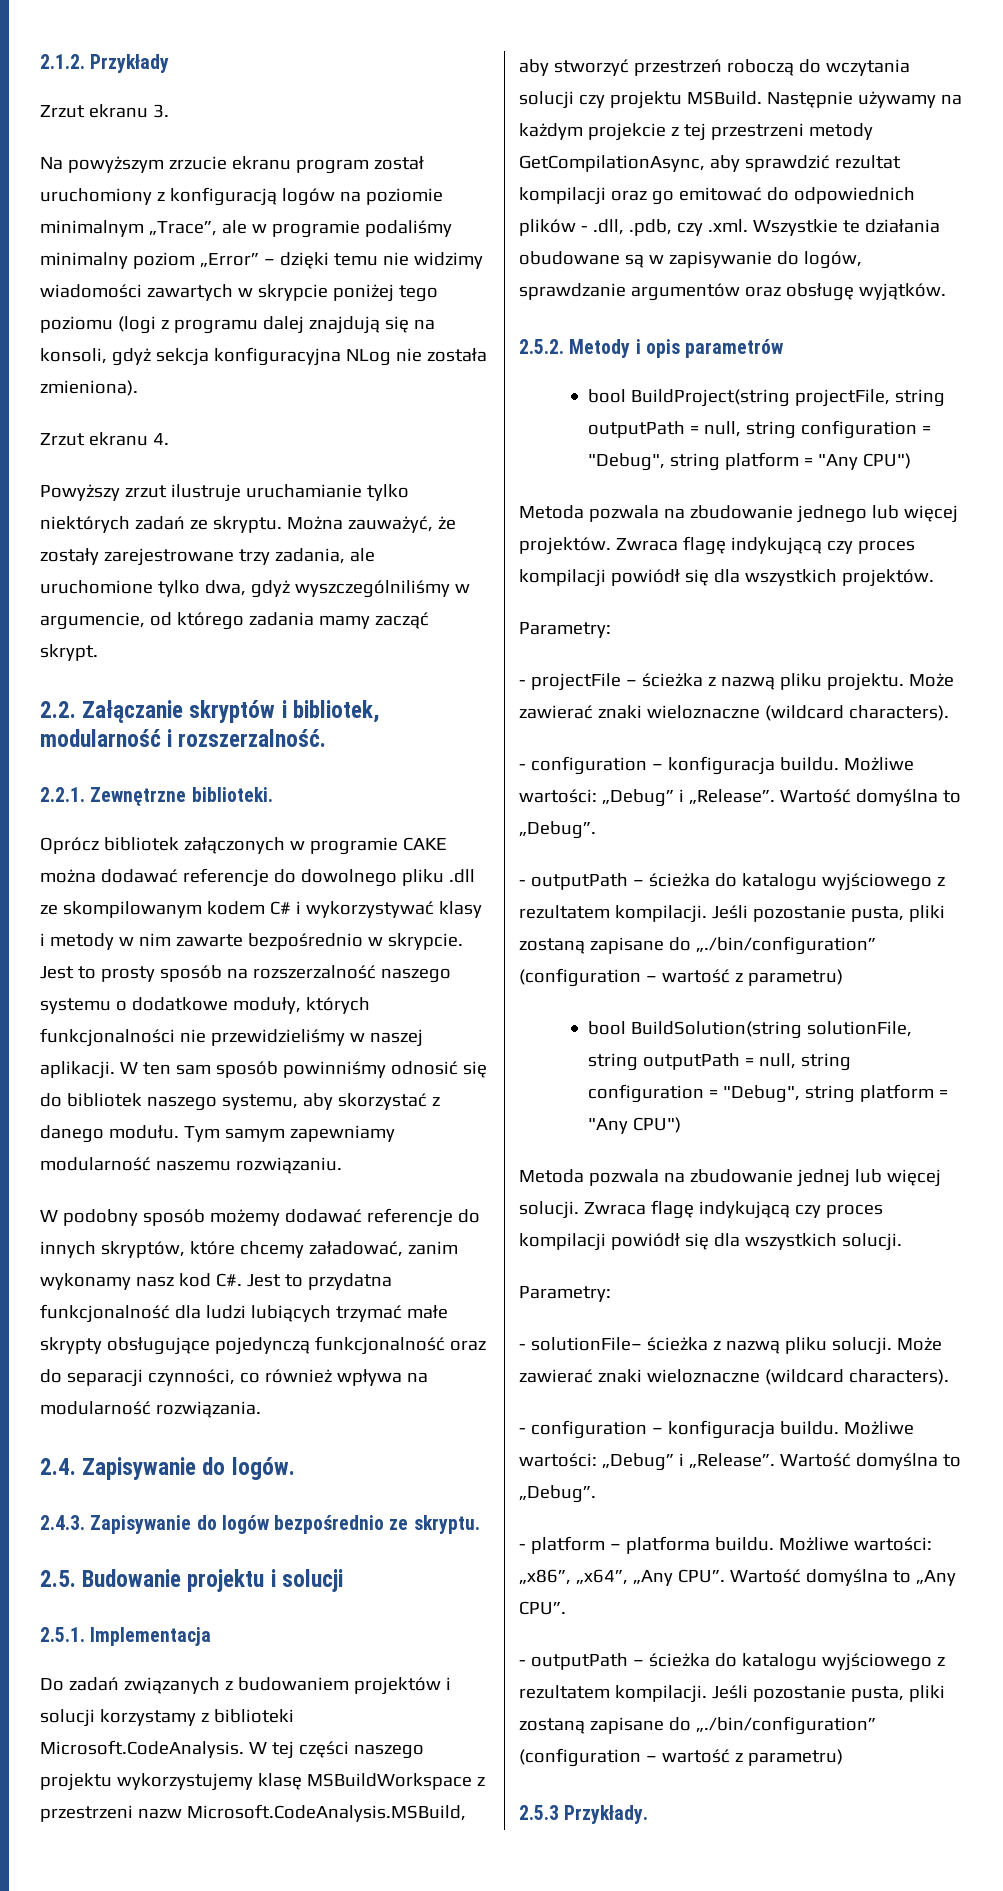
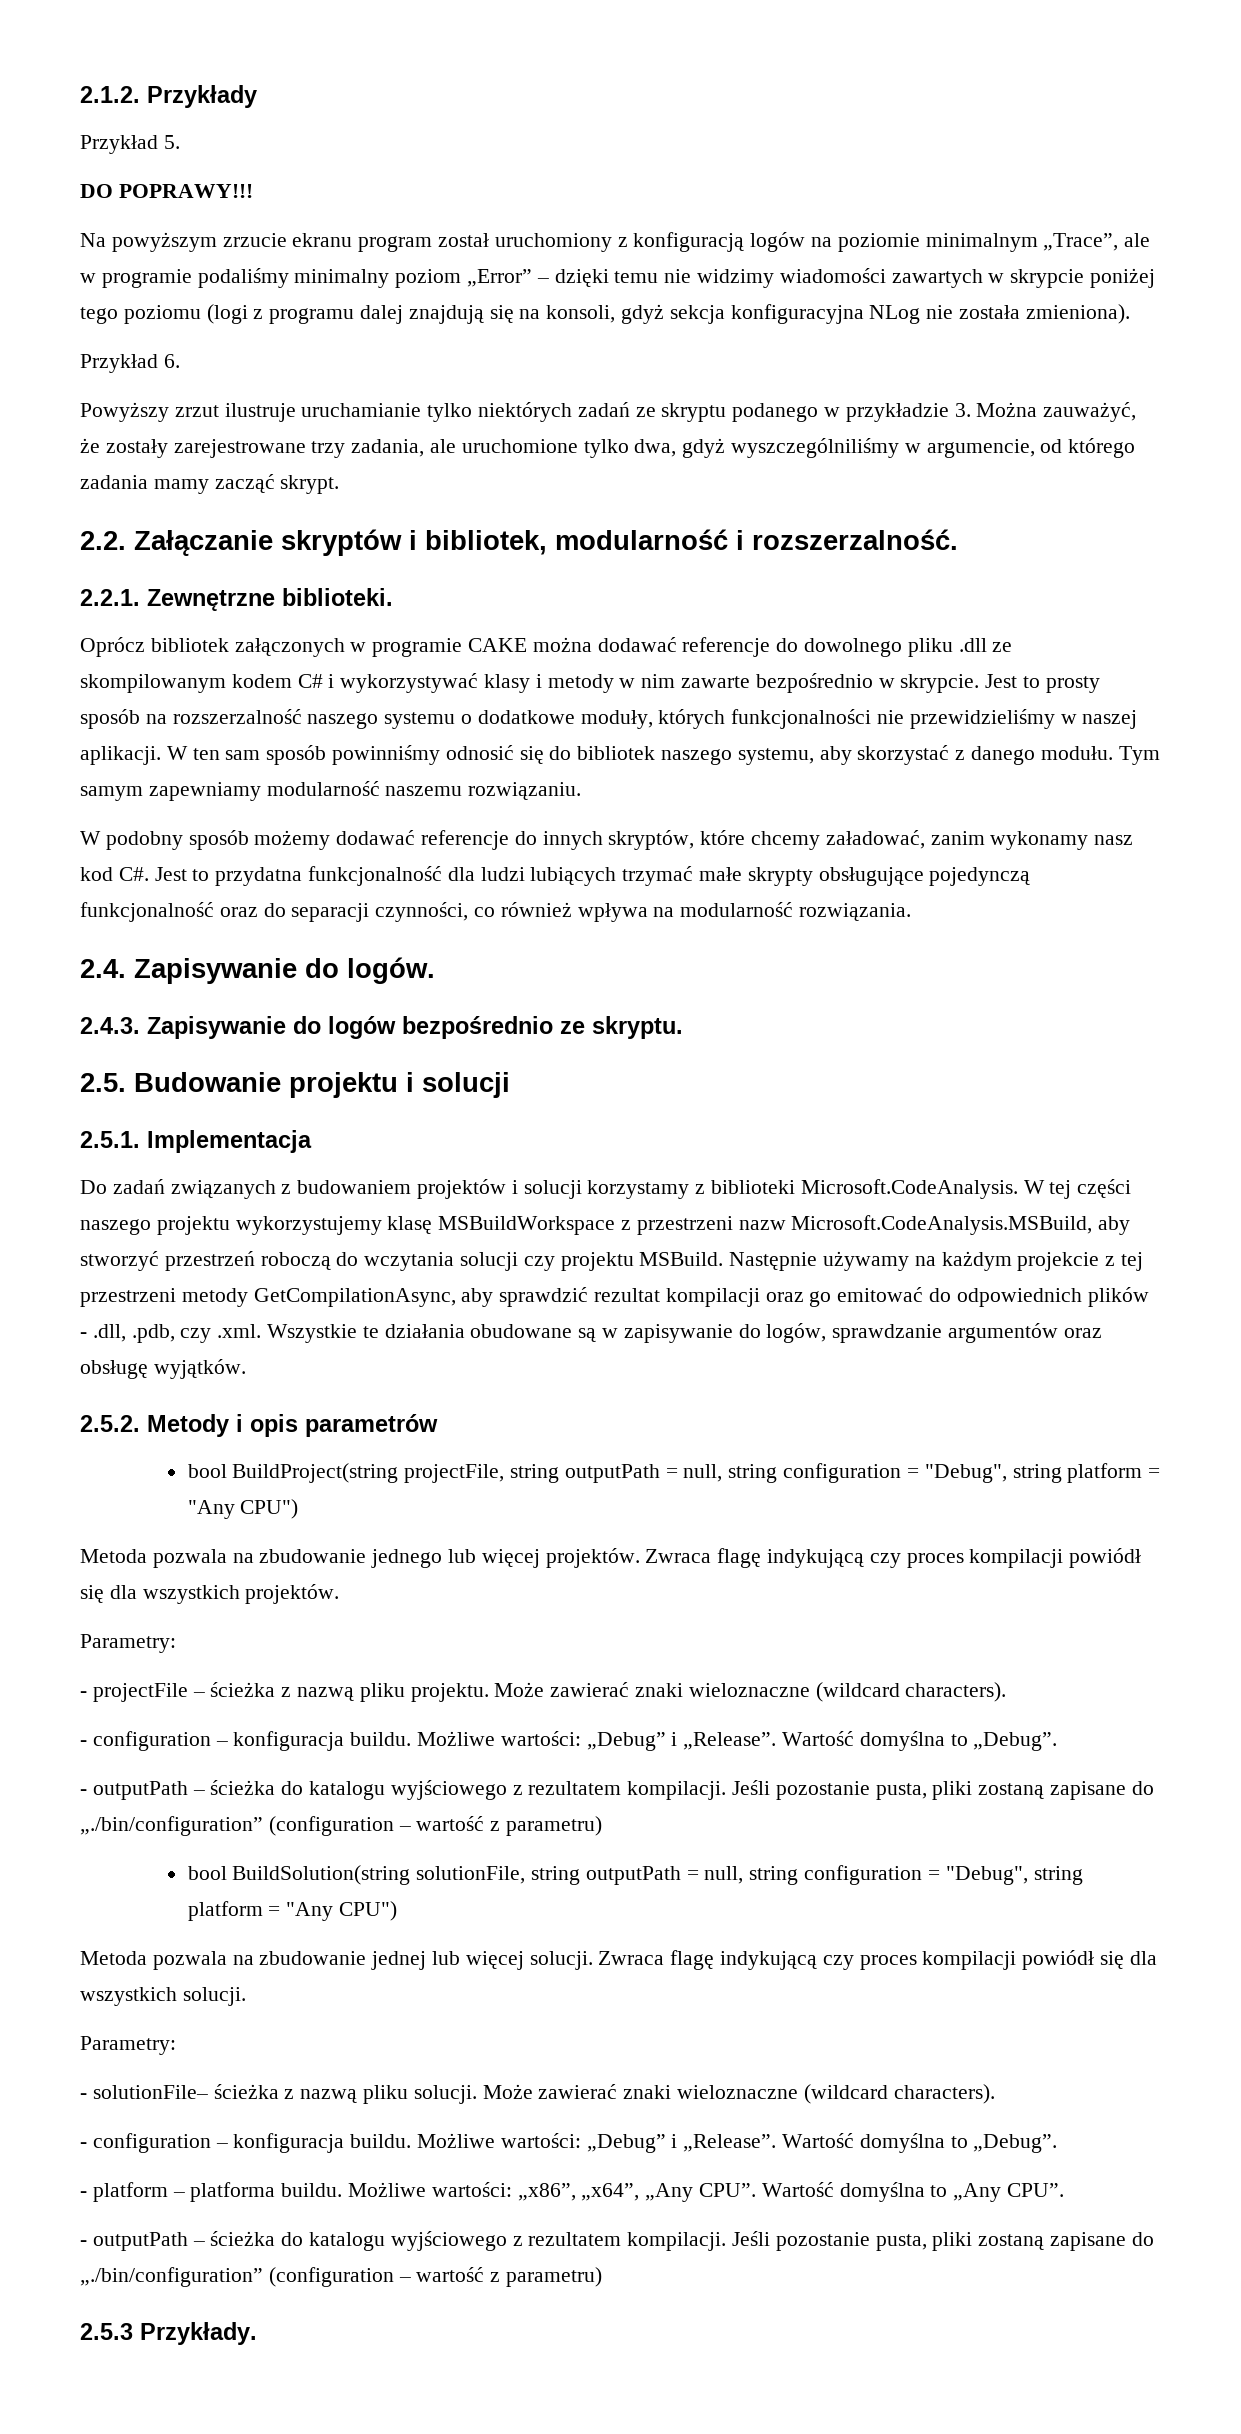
[40,104,169,118] Zrzut ekranu 3. -> [80,135,180,154] [80,184,253,198] Przykład 5. // DO POPRAWY!!!
[40,432,169,446] Zrzut ekranu 4. -> [80,354,180,373] Przykład 6.
[212,516,282,533] skryptu. -> [661,403,971,422] skryptu podanego w przykładzie 3.

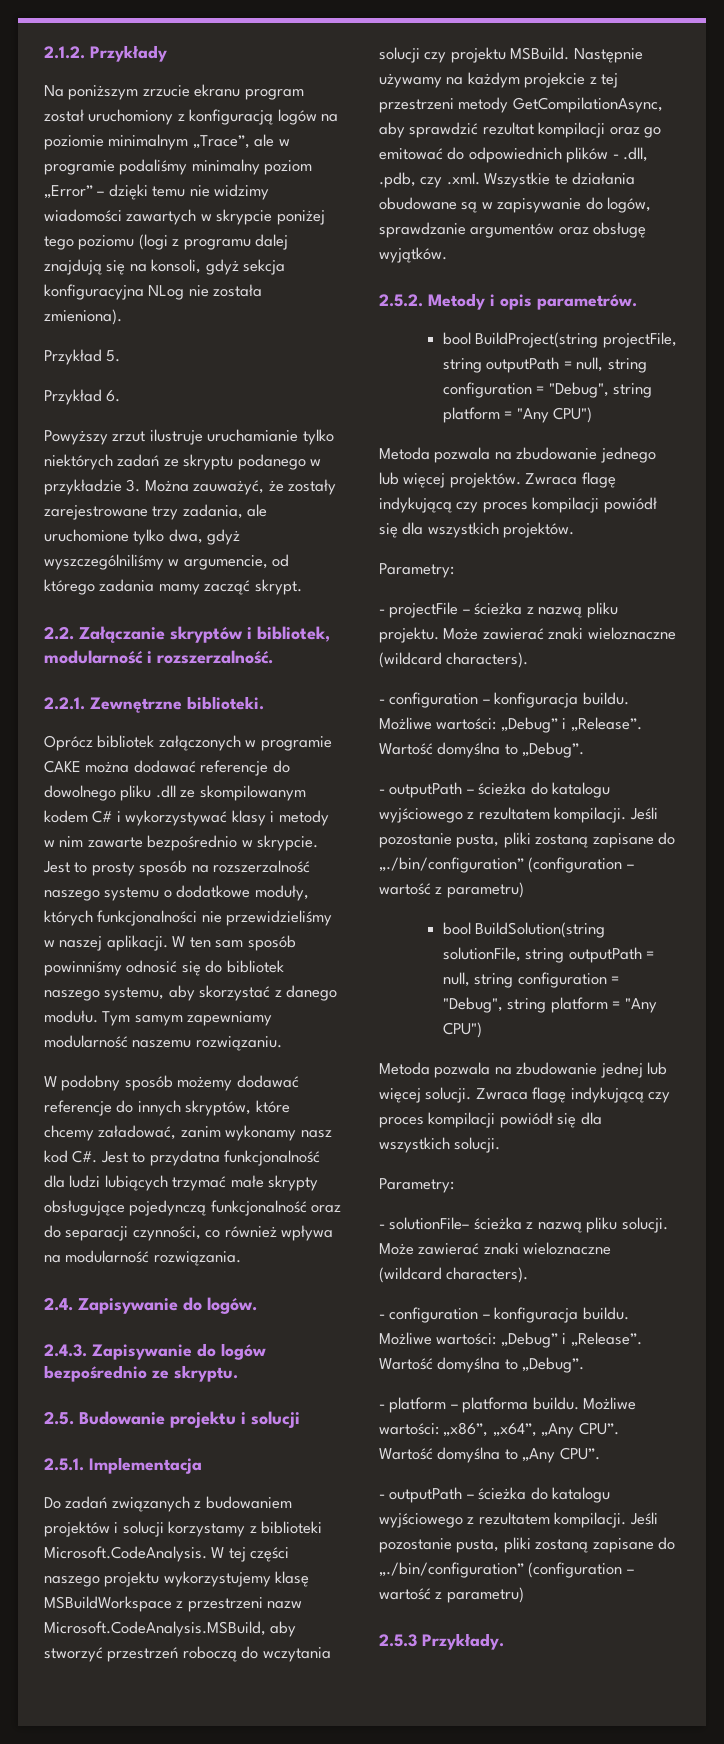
[80,135,180,154] [80,184,253,198] // Przykład 5. // DO POPRAWY!!! -> (167, 53) none
[111,232,217,252] powyższym -> [68,85,139,100] poniższym
(1130, 314) none -> [44,349,121,365] // Przykład 5.
[305,1414,438,1437] parametrów -> [537,294,637,310] parametrów.

